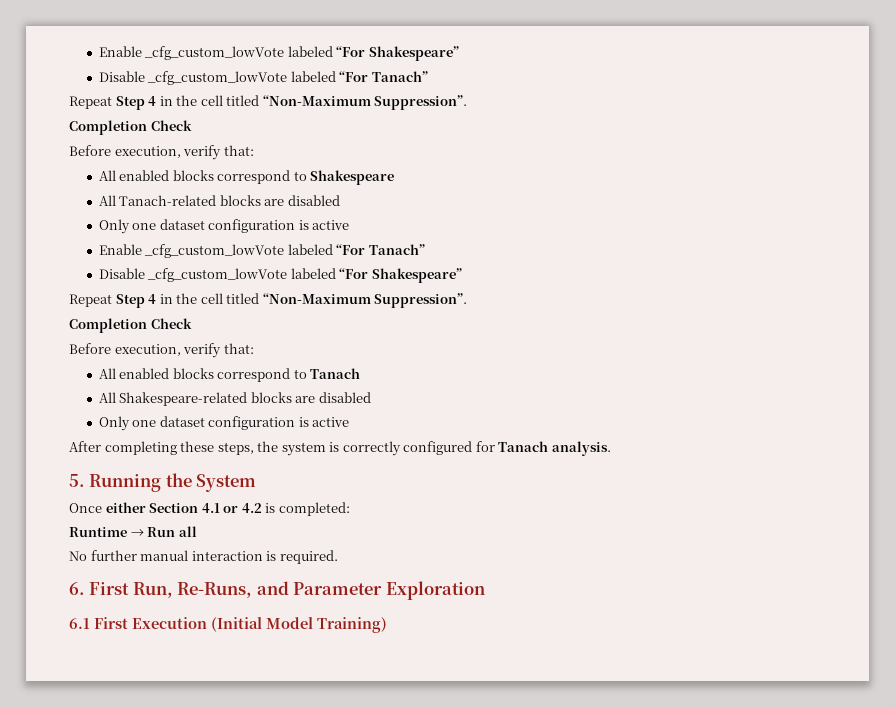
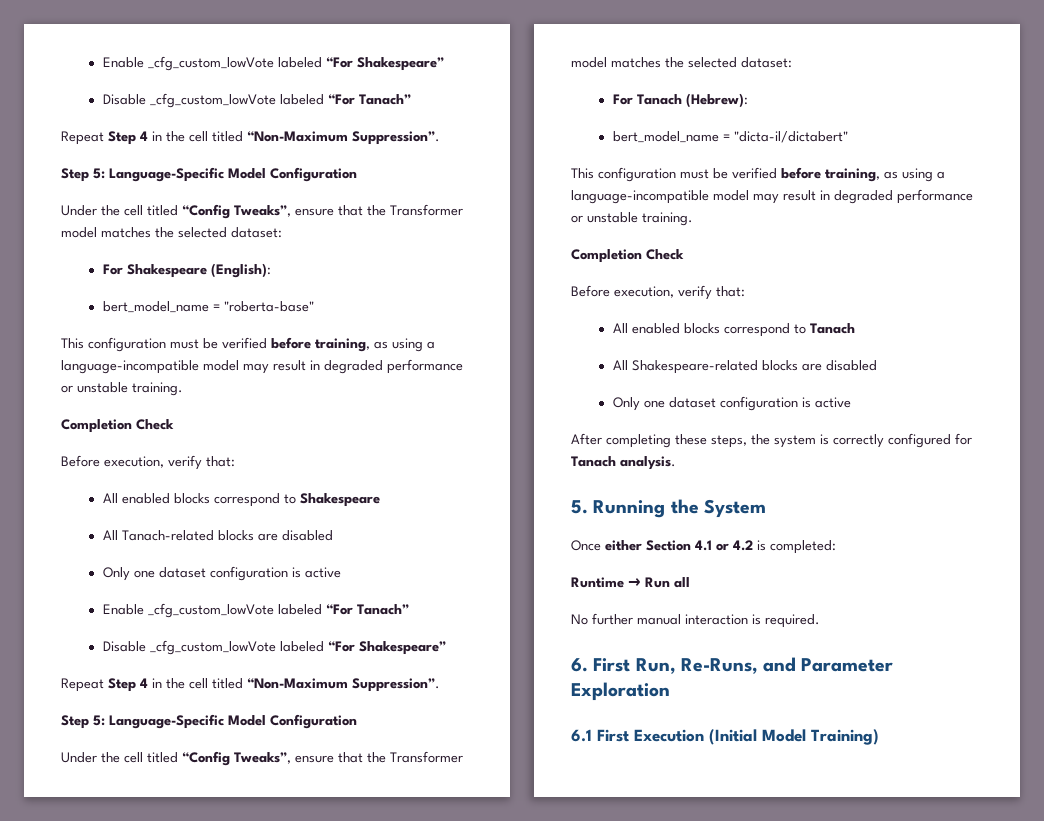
(468, 102) none -> [61,167,357,182] [61,204,463,219] [61,227,282,238] [102,263,271,278] [102,301,314,313] [61,337,435,352] [61,359,463,374] [61,382,183,396] // Step 5: Language-Specific Model Configuration // Under the cell titled “Config Tweaks”, ensure that the Transformer model matches the selected dataset: // For Shakespeare (English): // bert_model_name = "roberta-base" // This configuration must be verified before training, as using a language-incompatible model may result in degraded performance or unstable training.
(468, 300) none -> [61,714,357,729] [61,751,463,766] [571,57,792,68] [612,93,748,108] [612,131,848,143] [571,167,945,182] [571,189,973,204] [571,212,693,226] // Step 5: Language-Specific Model Configuration // Under the cell titled “Config Tweaks”, ensure that the Transformer model matches the selected dataset: // For Tanach (Hebrew): // bert_model_name = "dicta-il/dictabert" // This configuration must be verified before training, as using a language-incompatible model may result in degraded performance or unstable training.

